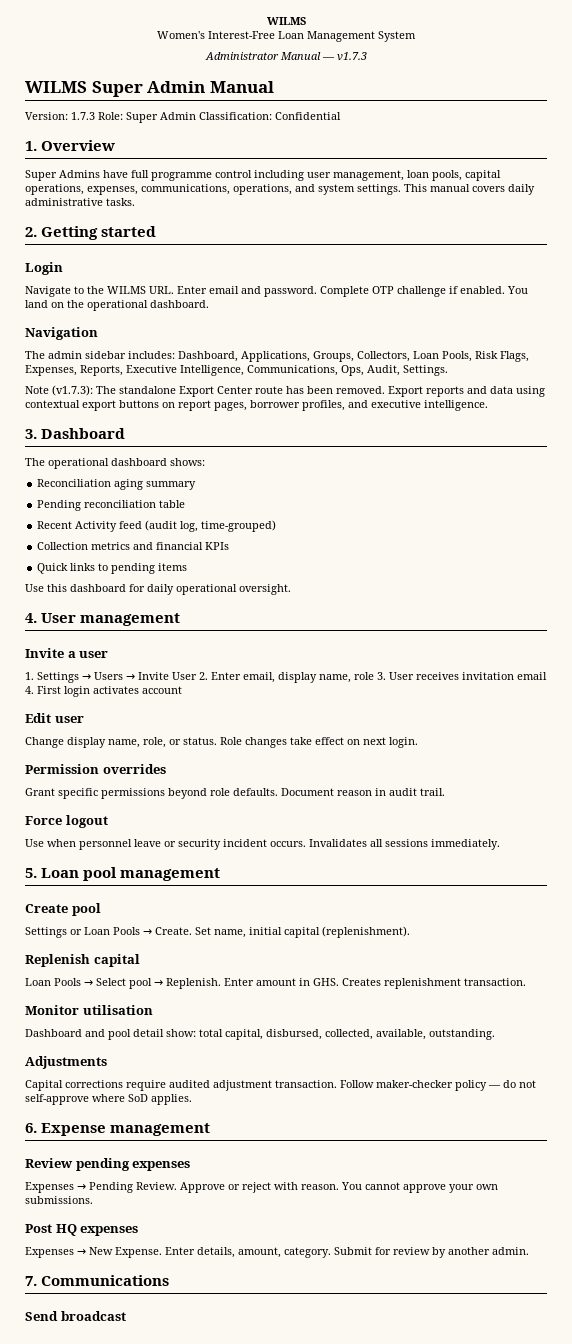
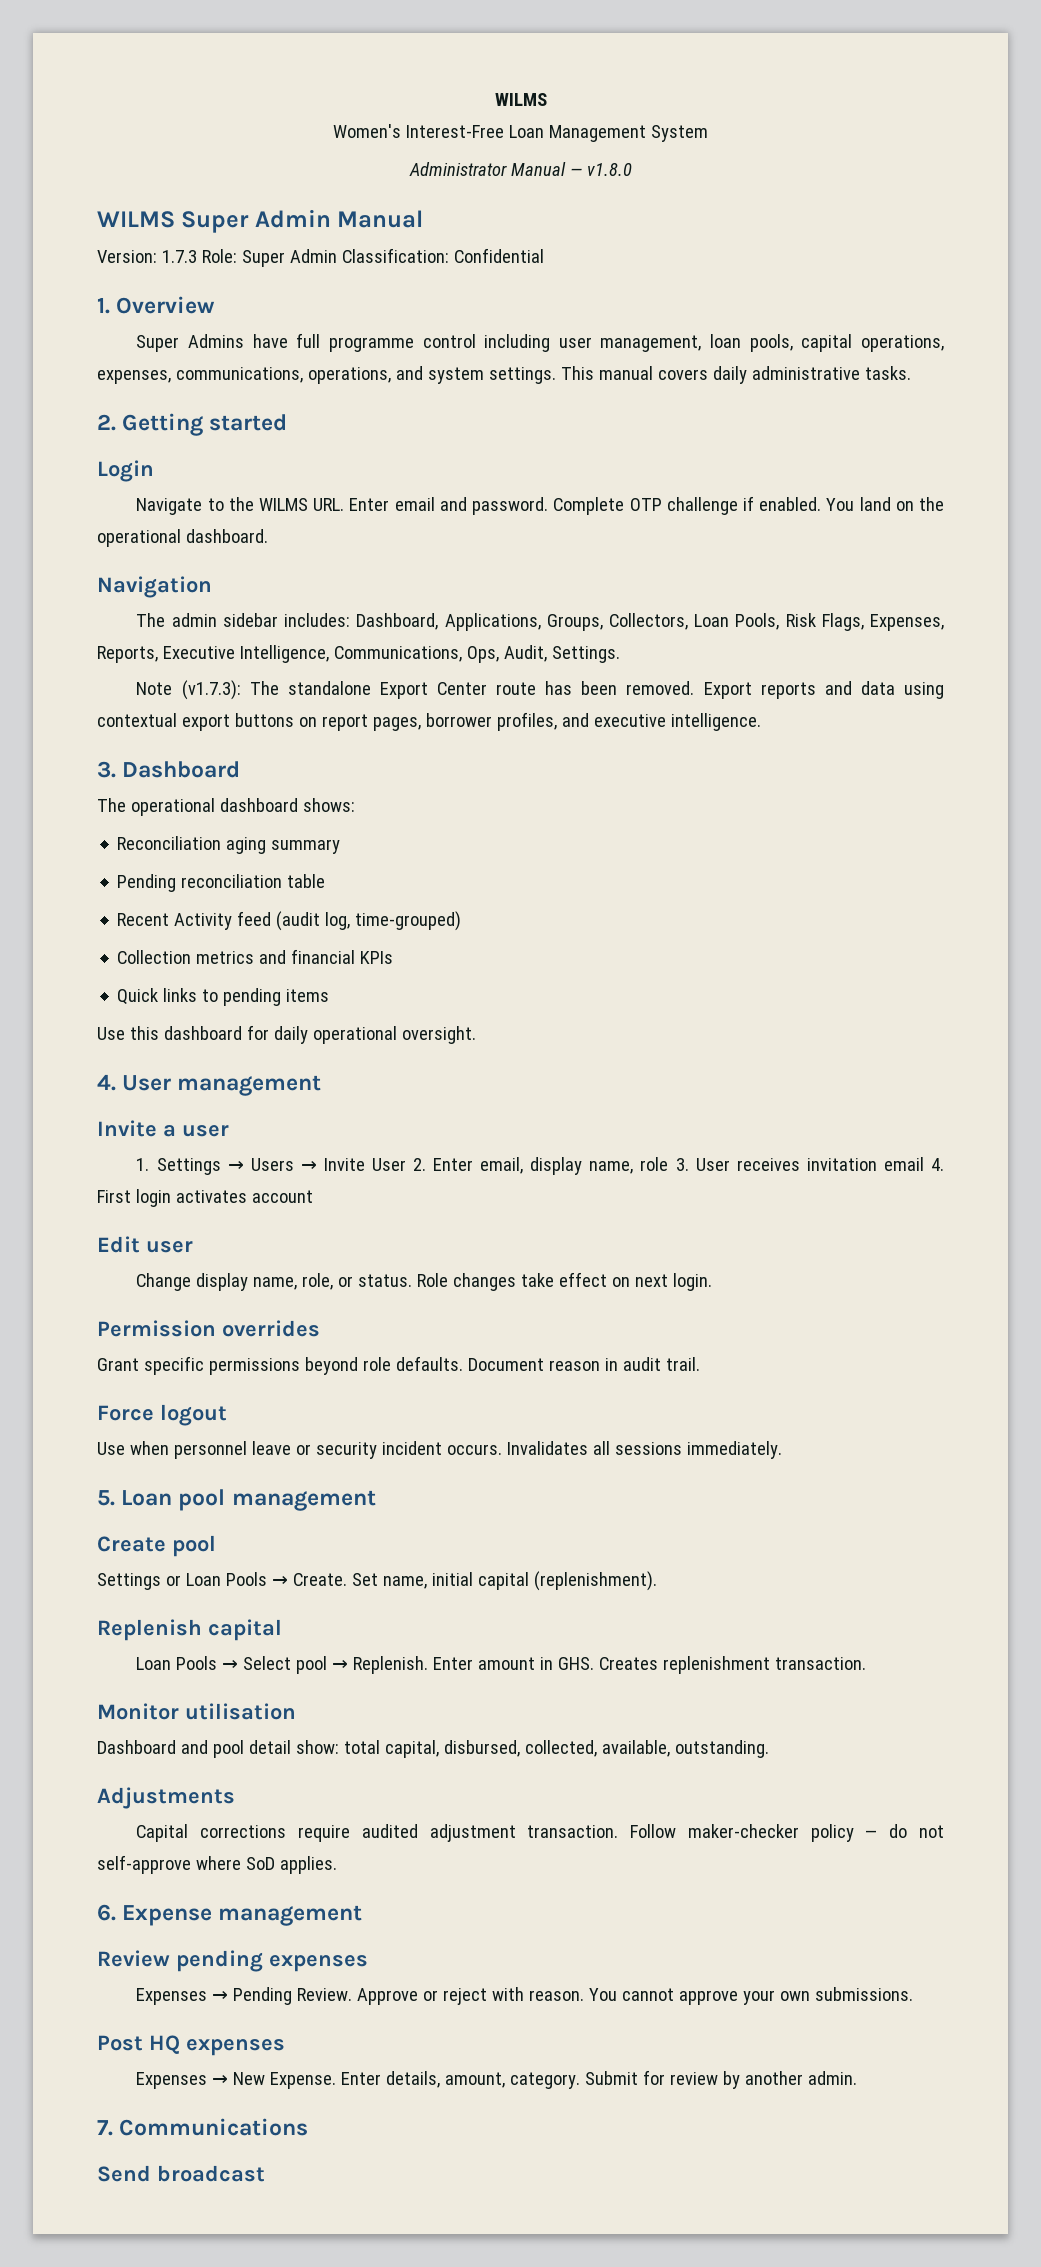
[336,52,367,61] v1.7.3 -> [586,163,632,176] v1.8.0

